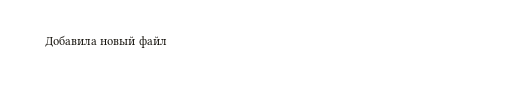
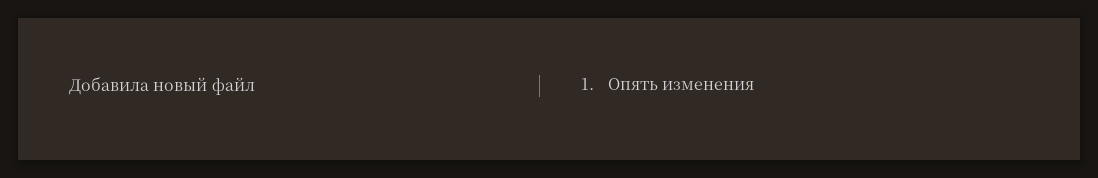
(167, 42) none -> [581,78,755,90] // 1. Опять изменения

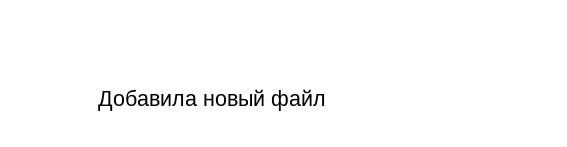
[581,78,755,90] // 1. Опять изменения -> (326, 100) none

